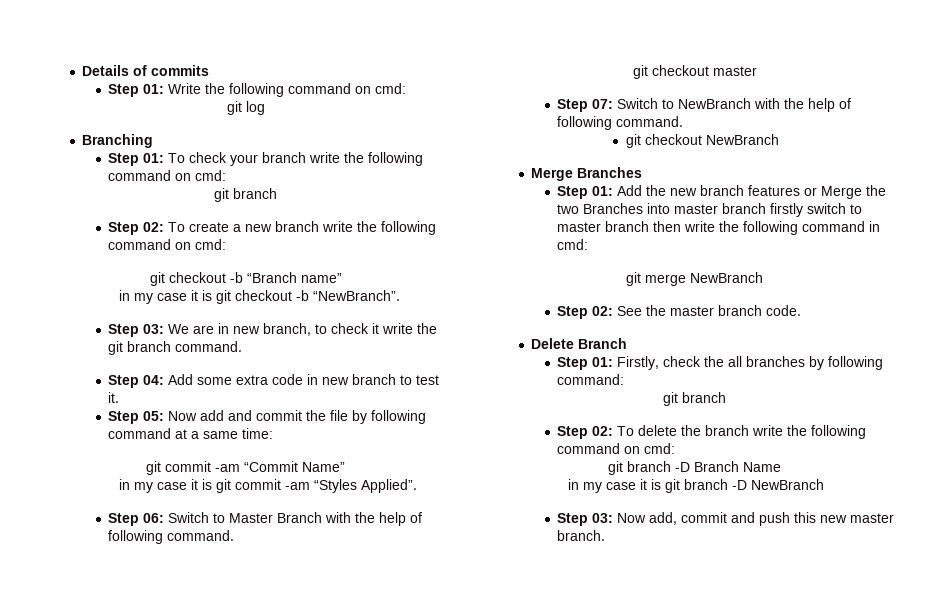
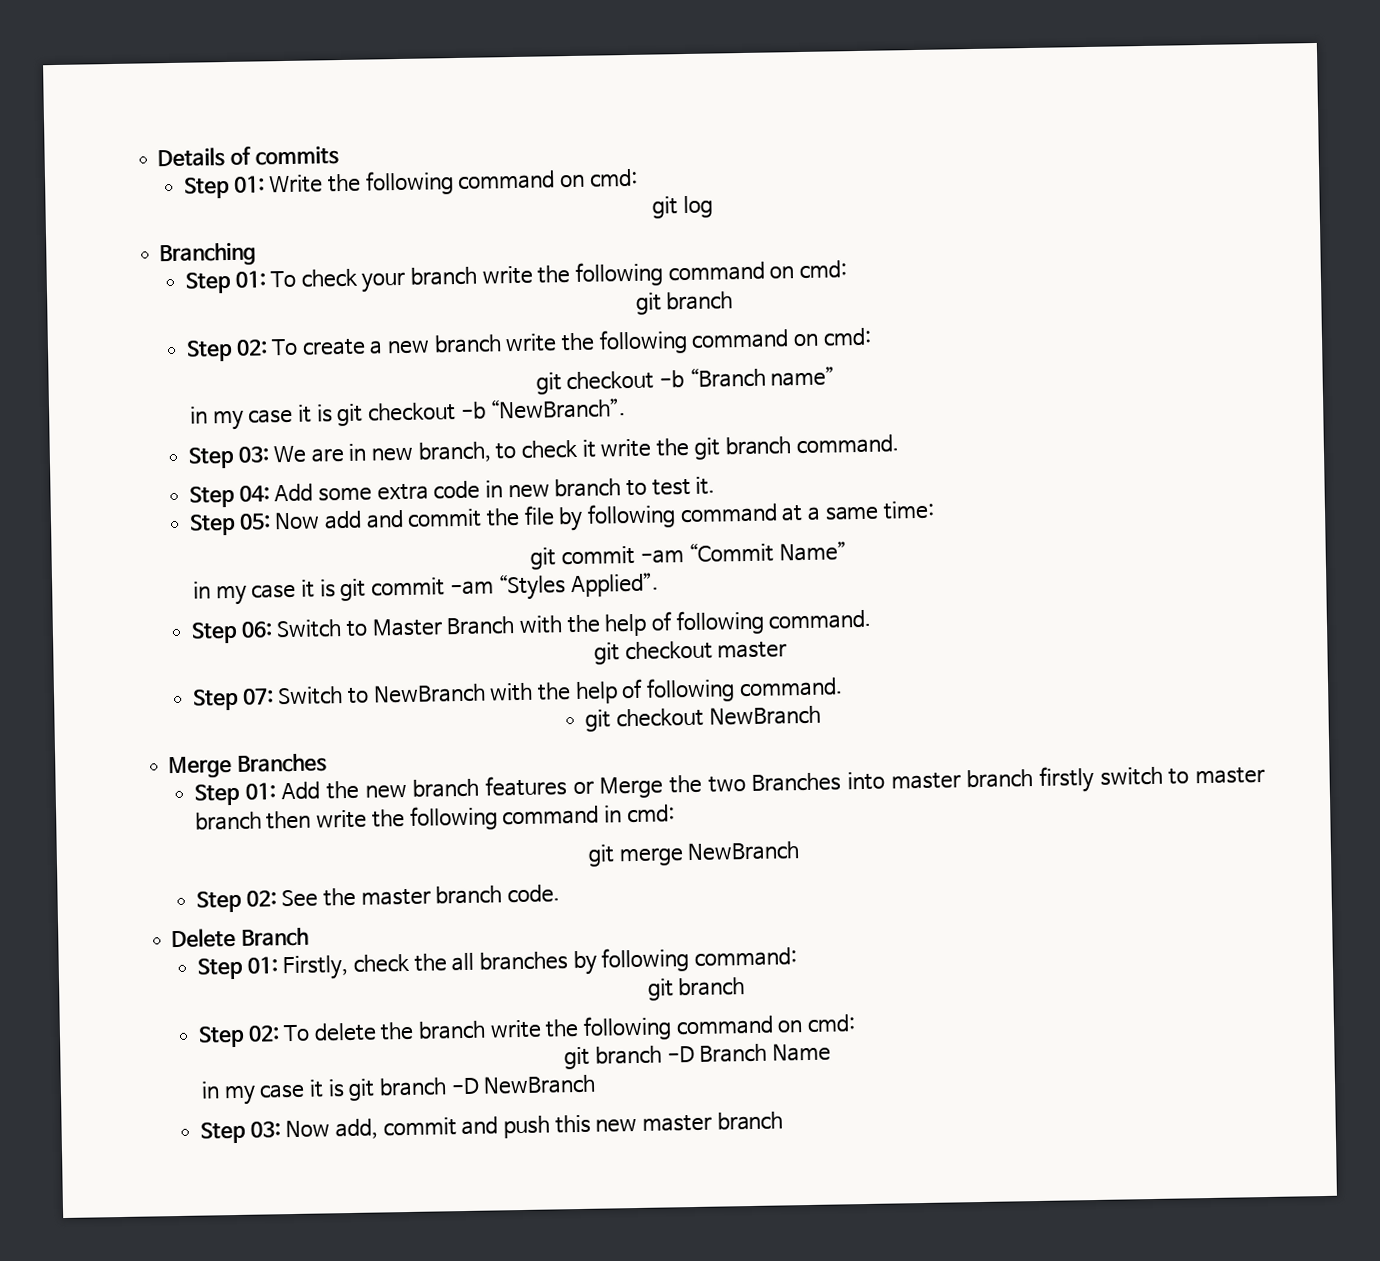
[557,530,606,541] branch. -> [716,1111,784,1131] branch

